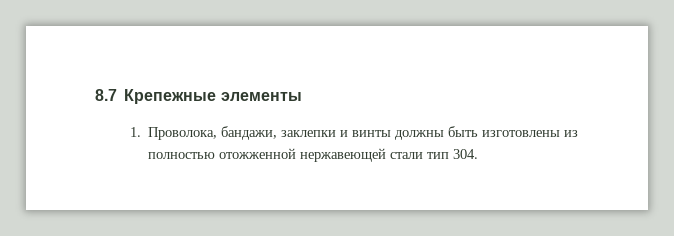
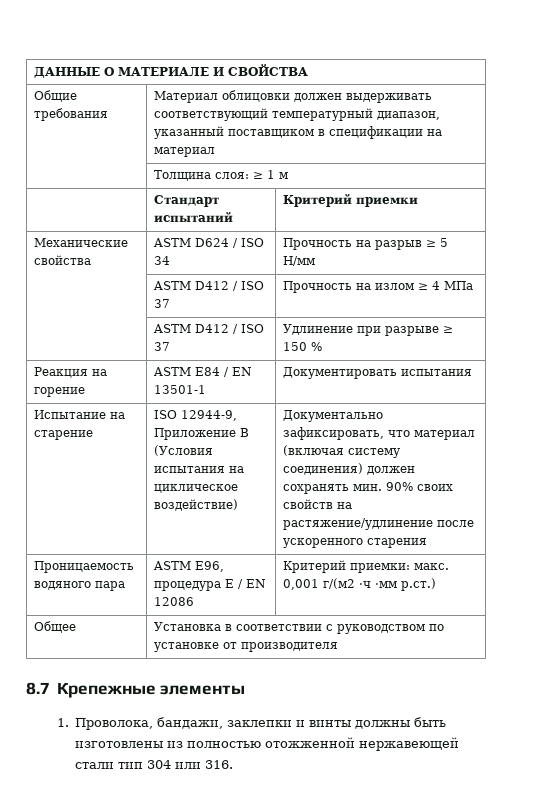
(95, 95) none -> [33,64,308,78] [33,90,77,102] [33,108,108,121] [153,90,432,103] [153,108,440,121] [153,126,442,139] [153,147,215,157] [153,170,288,181] [153,195,219,207] [153,211,233,222] [282,193,418,207] [33,238,128,247] [33,255,91,265] [152,238,264,248] [153,256,170,265] [282,238,448,250] [282,256,315,266] [152,281,264,291] [153,299,170,308] [282,281,473,293] [152,324,264,334] [153,342,170,351] [282,324,453,336] [282,342,322,351] [33,367,107,378] [33,387,85,397] [152,367,252,377] [153,385,206,394] [282,367,472,379] [33,410,125,419] [33,430,93,440] [153,410,237,421] [153,428,249,440] [153,445,213,456] [153,466,244,473] [153,484,238,493] [153,499,238,511] [282,410,383,422] [282,427,475,440] [282,445,400,458] [282,463,415,475] [282,482,453,494] [282,499,352,509] [282,518,474,530] [282,538,427,548] [33,561,134,573] [33,581,125,591] [152,561,224,572] [153,579,266,591] [153,597,194,606] [282,560,449,573] [282,578,436,591] [33,621,76,633] [153,622,444,634] [153,642,338,652] ДАННЫЕ О МАТЕРИАЛЕ И СВОЙСТВА // Общие требования | Материал облицовки должен выдерживать соответствующий температурный диапазон, указанный поставщиком в спецификации на материал // | Толщина слоя: ≥ 1 м // | Стандарт испытаний | Критерий приемки // Механические свойства | ASTM D624 / ISO 34 | Прочность на разрыв ≥ 5 Н/мм // | ASTM D412 / ISO 37 | Прочность на излом ≥ 4 МПа // | ASTM D412 / ISO 37 | Удлинение при разрыве ≥ 150 % // Реакция на горение | ASTM E84 / EN 13501-1 | Документировать испытания // Испытание на старение | ISO 12944-9, Приложение B (Условия испытания на циклическое воздействие) | Документально зафиксировать, что материал (включая систему соединения) должен сохранять мин. 90% своих свойств на растяжение/удлинение после ускоренного старения // Проницаемость водяного пара | ASTM E96, процедура E / EN 12086 | Критерий приемки: макс. 0,001 г/(м2 ·ч ·мм р.ст.) // Общее | Установка в соответствии с руководством по установке от производителя //
[453,149,479,159] 304. -> [147,760,234,769] 304 или 316.

